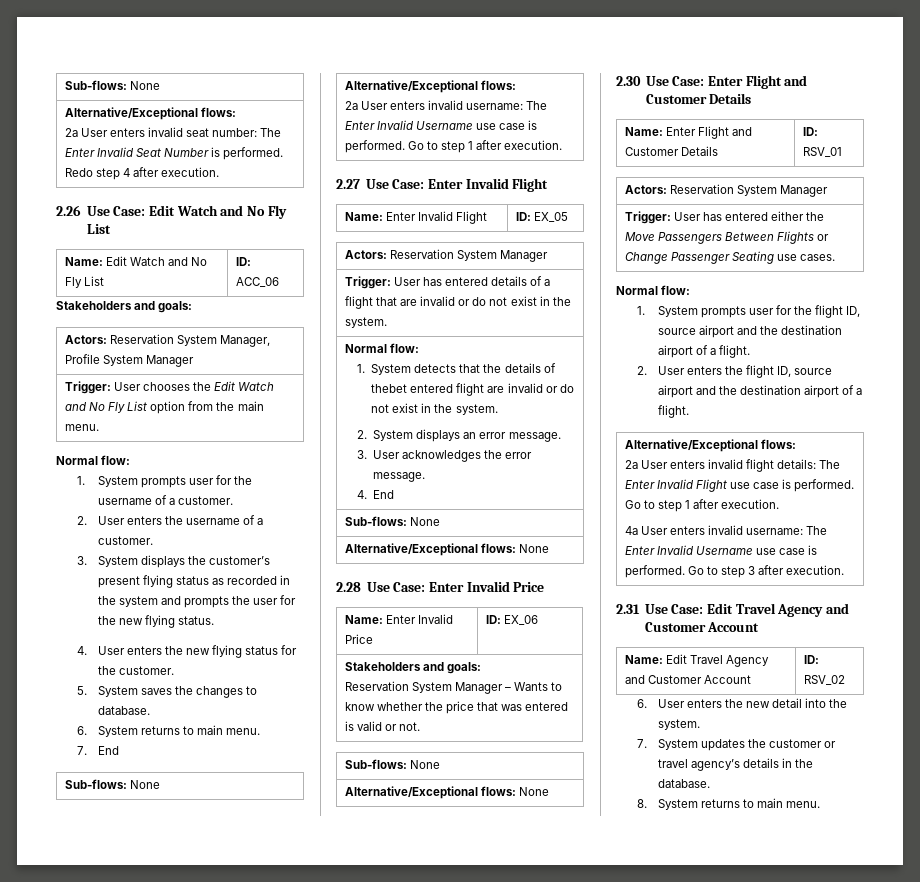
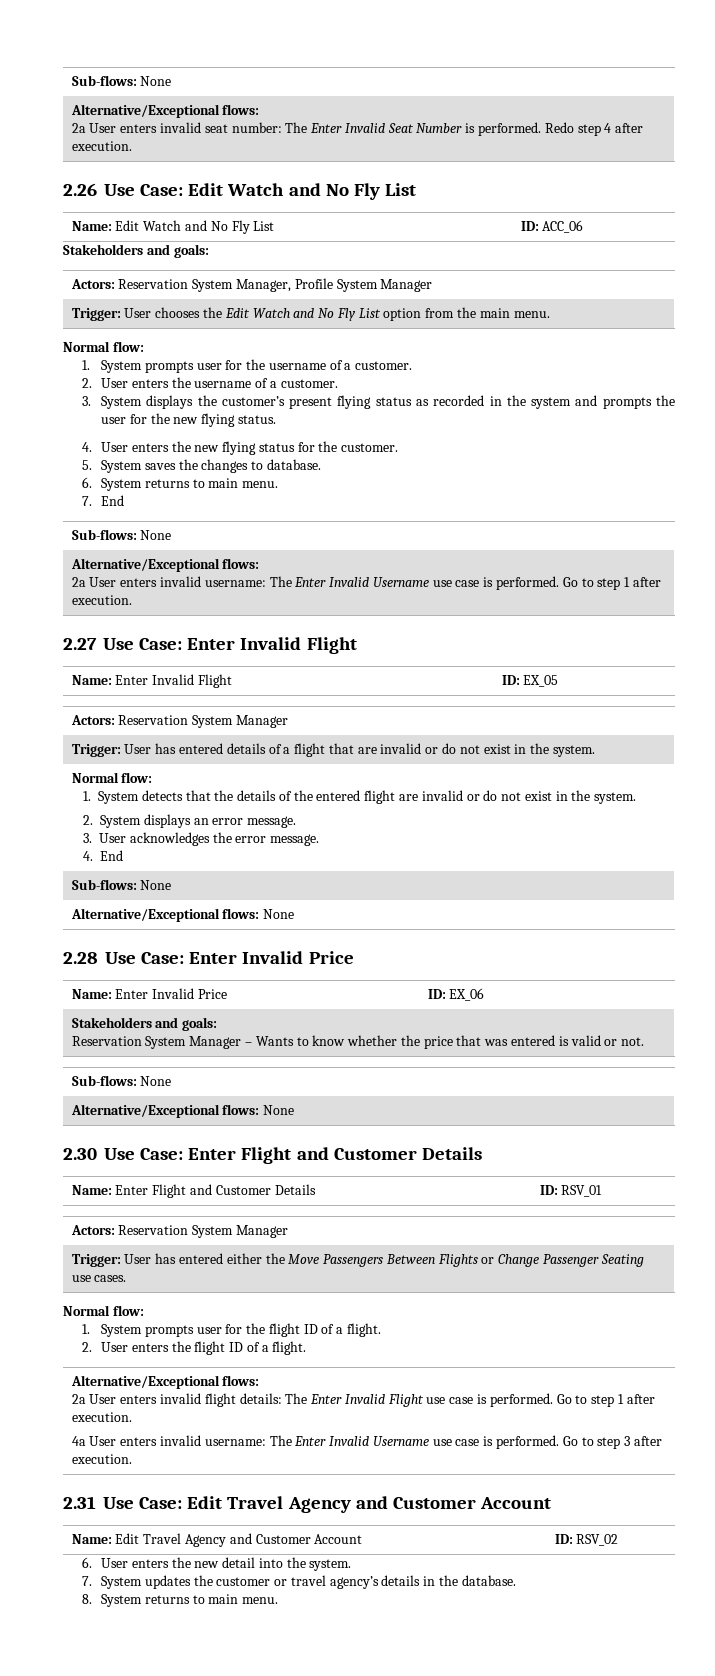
[371,384,408,393] thebet -> [293,790,313,801] the
[846,306,861,317] [657,325,843,338] [657,345,693,358] ID, source airport and the destination airport -> [303,1324,318,1334] ID
[777,366,833,377] [657,385,840,398] ID, source airport and the destination airport -> [229,1342,244,1352] ID

